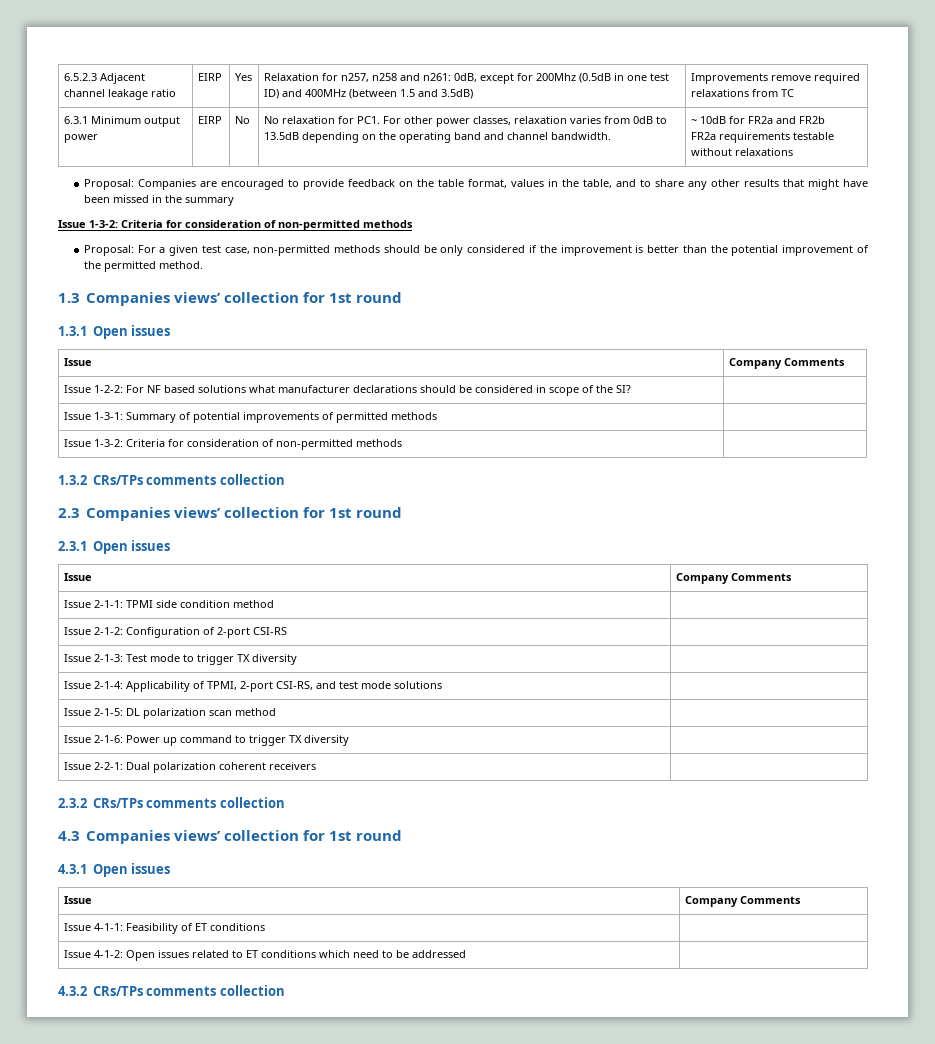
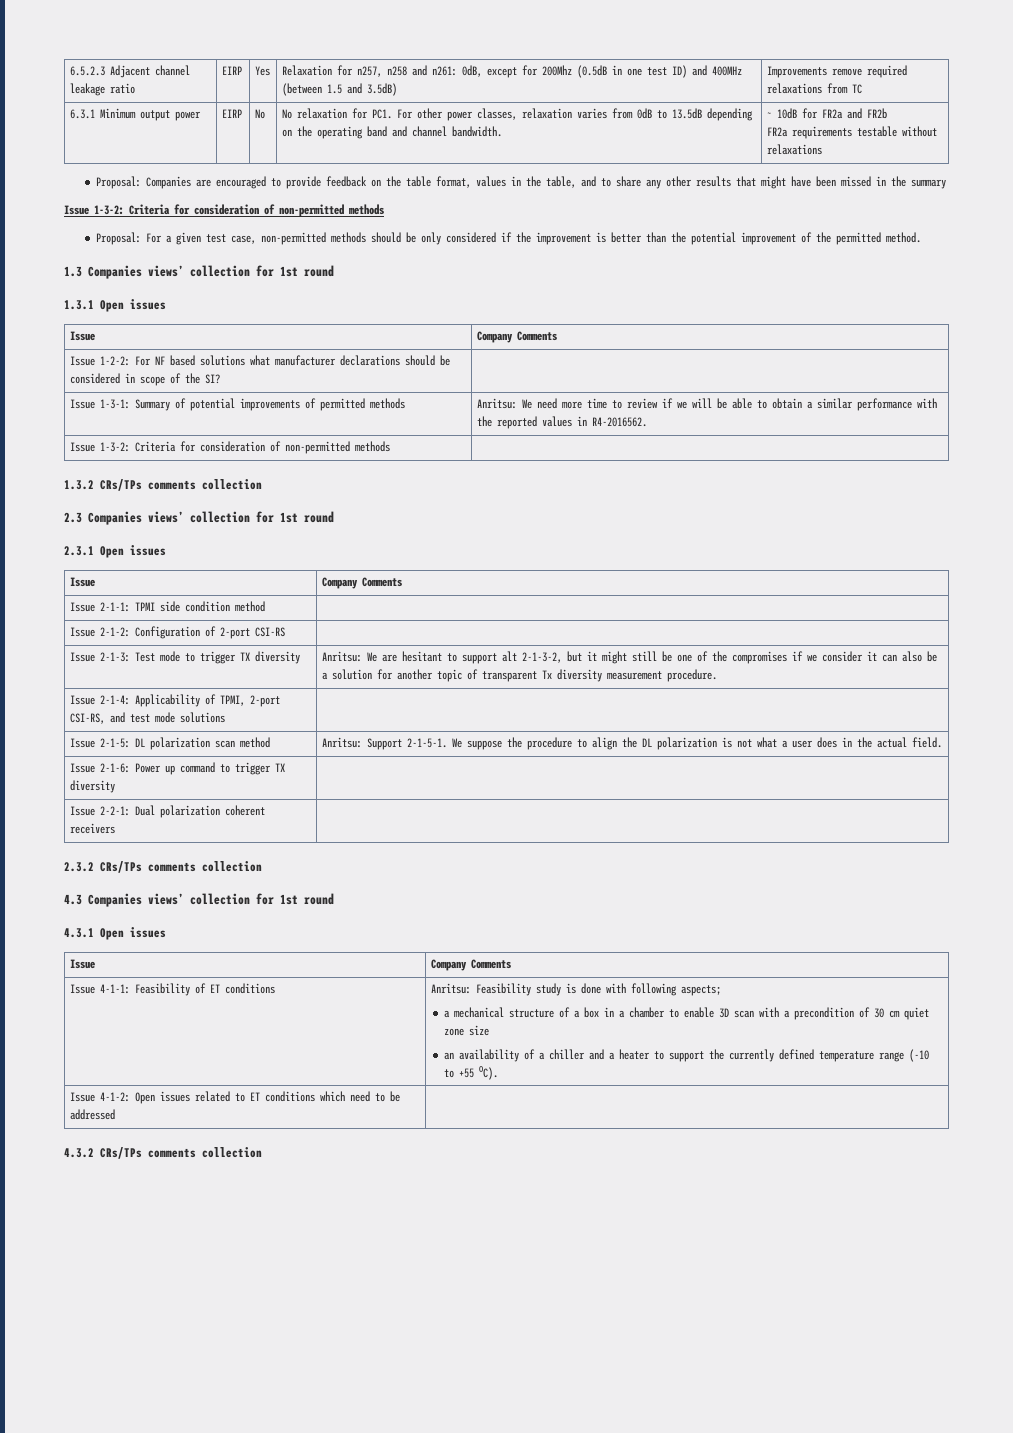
(437, 416) none -> [476,398,937,411] [476,416,647,429] Anritsu: We need more time to review if we will be able to obtain a similar performance with the reported values in R4-2016562.
(297, 659) none -> [321,651,937,664] [321,669,717,682] Anritsu: We are hesitant to support alt 2-1-3-2, but it might still be one of the compromises if we consider it can also be a solution for another topic of transparent Tx diversity measurement procedure.
(276, 712) none -> [321,737,942,750] Anritsu: Support 2-1-5-1. We suppose the procedure to align the DL polarization is not what a user does in the actual field.
(265, 927) none -> [430,983,721,996] [443,1007,929,1020] [443,1025,489,1036] [443,1049,929,1062] [443,1066,498,1080] Anritsu: Feasibility study is done with following aspects; // a mechanical structure of a box in a chamber to enable 3D scan with a precondition of 30 cm quiet zone size // an availability of a chiller and a heater to support the currently defined temperature range (-10 to +55 ⁰C).

